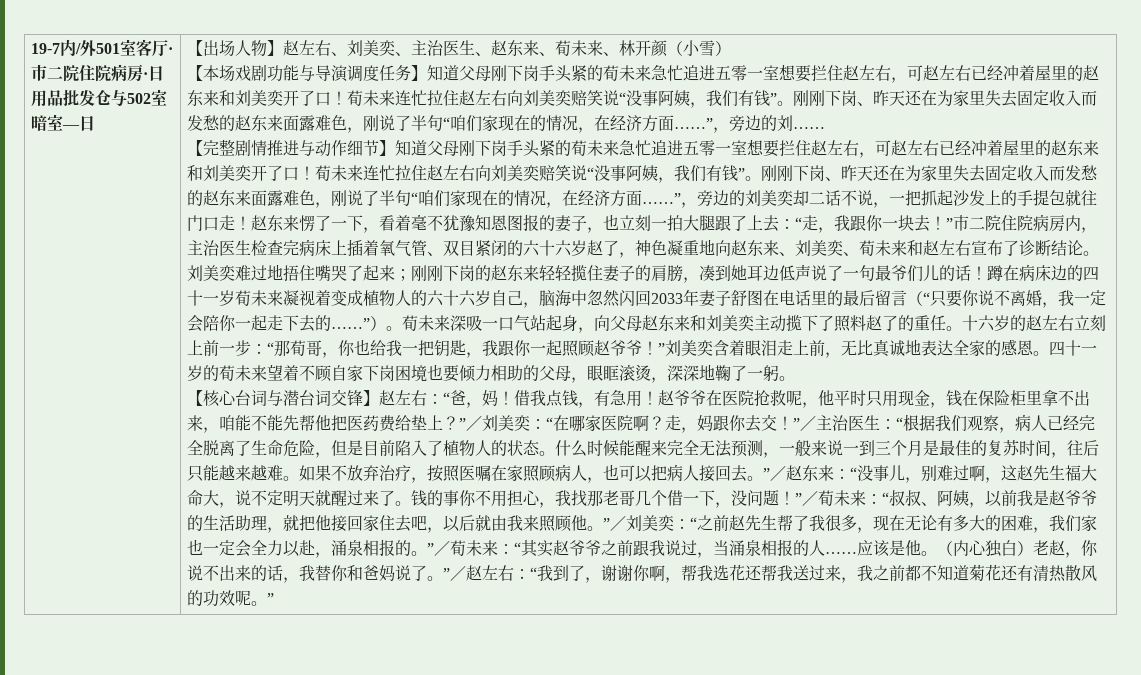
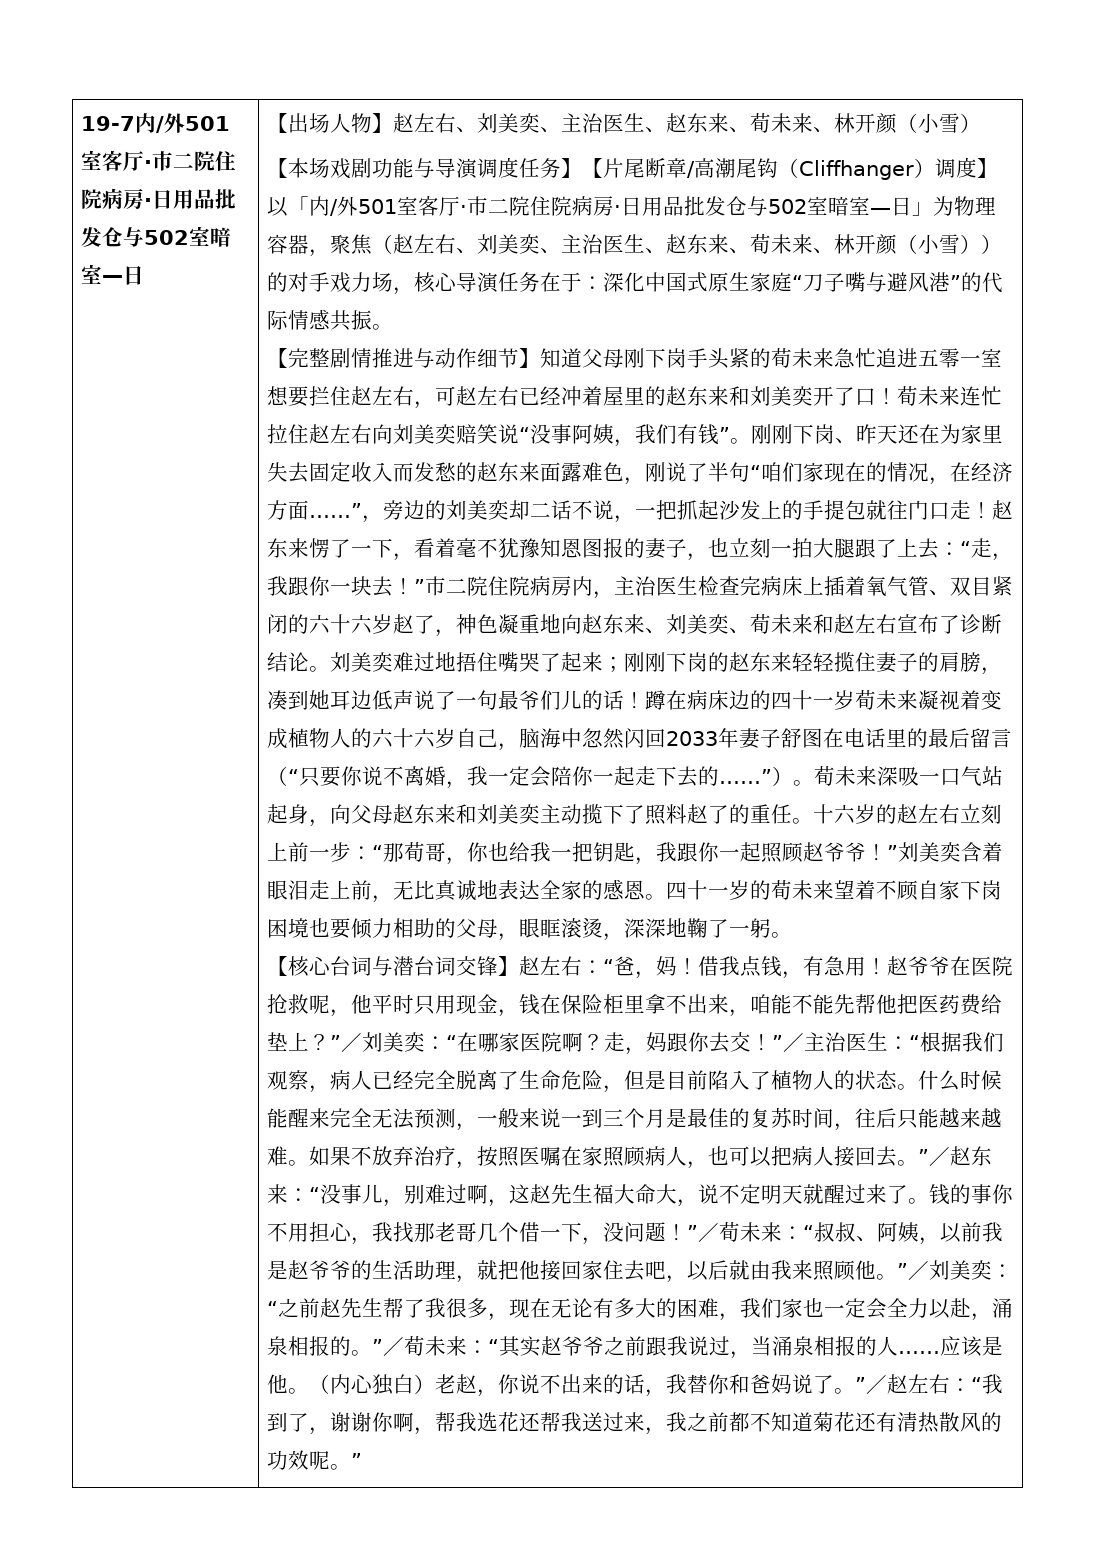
[426,64,1099,83] [186,90,1097,108] [186,115,825,133] 知道父母刚下岗手头紧的荀未来急忙追进五零一室想要拦住赵左右，可赵左右已经冲着屋里的赵东来和刘美奕开了口！荀未来连忙拉住赵左右向刘美奕赔笑说“没事阿姨，我们有钱”。刚刚下岗、昨天还在为家里失去固定收入而发愁的赵东来面露难色，刚说了半句“咱们家现在的情况，在经济方面……”，旁边的刘…… -> [581,157,998,180] [266,196,996,217] [266,234,1002,257] [266,272,1003,295] [266,309,393,331] 【片尾断章/高潮尾钩（Cliffhanger）调度】以「内/外501室客厅·市二院住院病房·日用品批发仓与502室暗室—日」为物理容器，聚焦（赵左右、刘美奕、主治医生、赵东来、荀未来、林开颜（小雪））的对手戏力场，核心导演任务在于：深化中国式原生家庭“刀子嘴与避风港”的代际情感共振。

